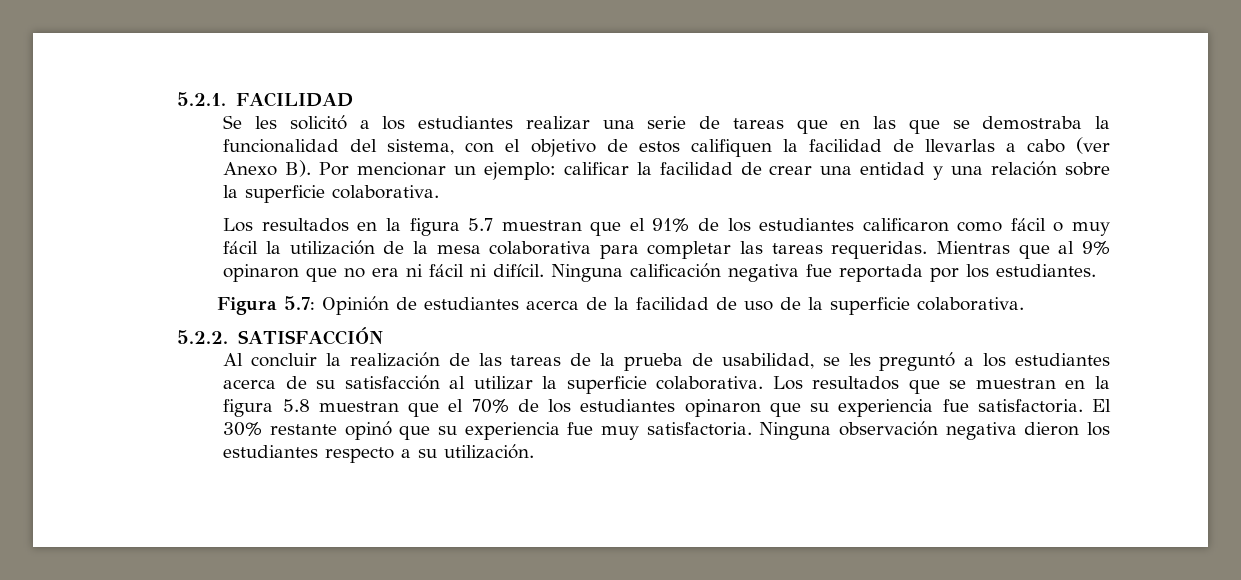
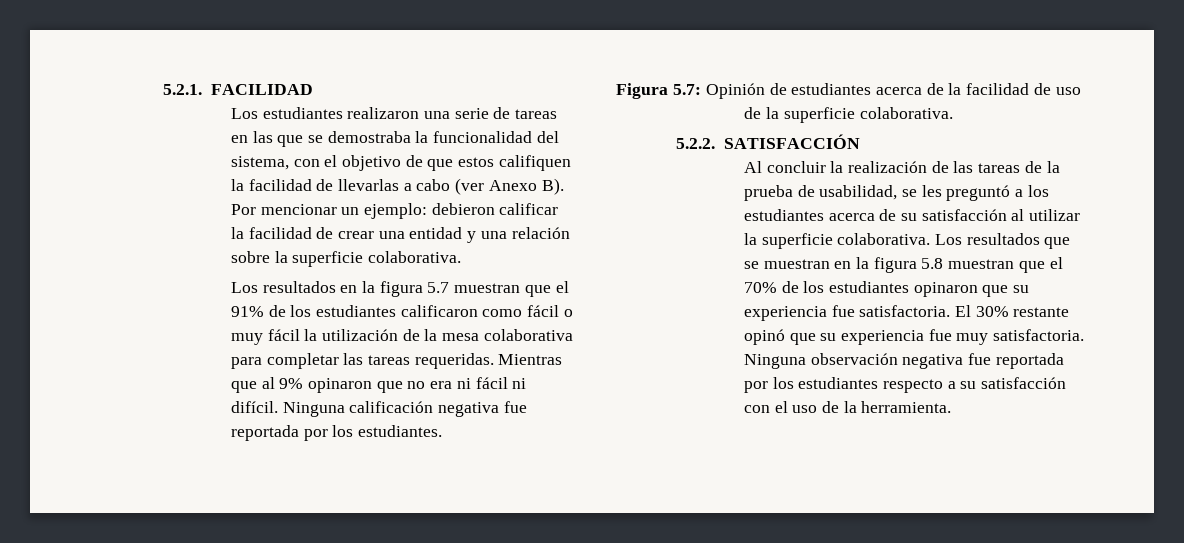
[223,115,590,130] Se les solicitó a los estudiantes realizar -> [230,107,420,119] Los estudiantes realizaron
[796,119,828,134] que -> (558, 114) none
(628, 145) none -> [427,159,454,171] que
(556, 171) none -> [431,203,495,215] debieron
[1024,422,1080,436] dieron -> [968,353,1064,369] [743,381,768,393] fue reportada por
[444,444,535,459] utilización. -> [981,377,1067,389] [743,401,952,413] satisfacción con el uso de la herramienta.

